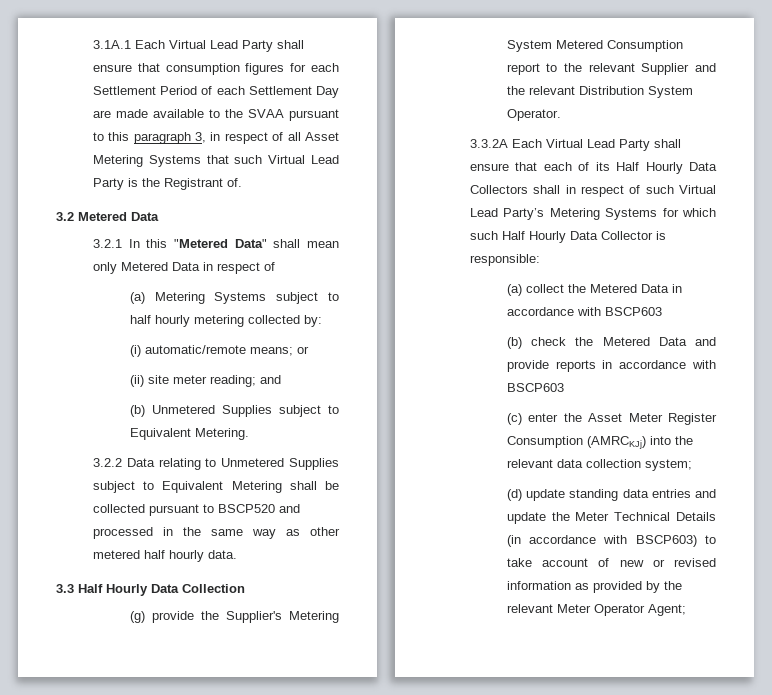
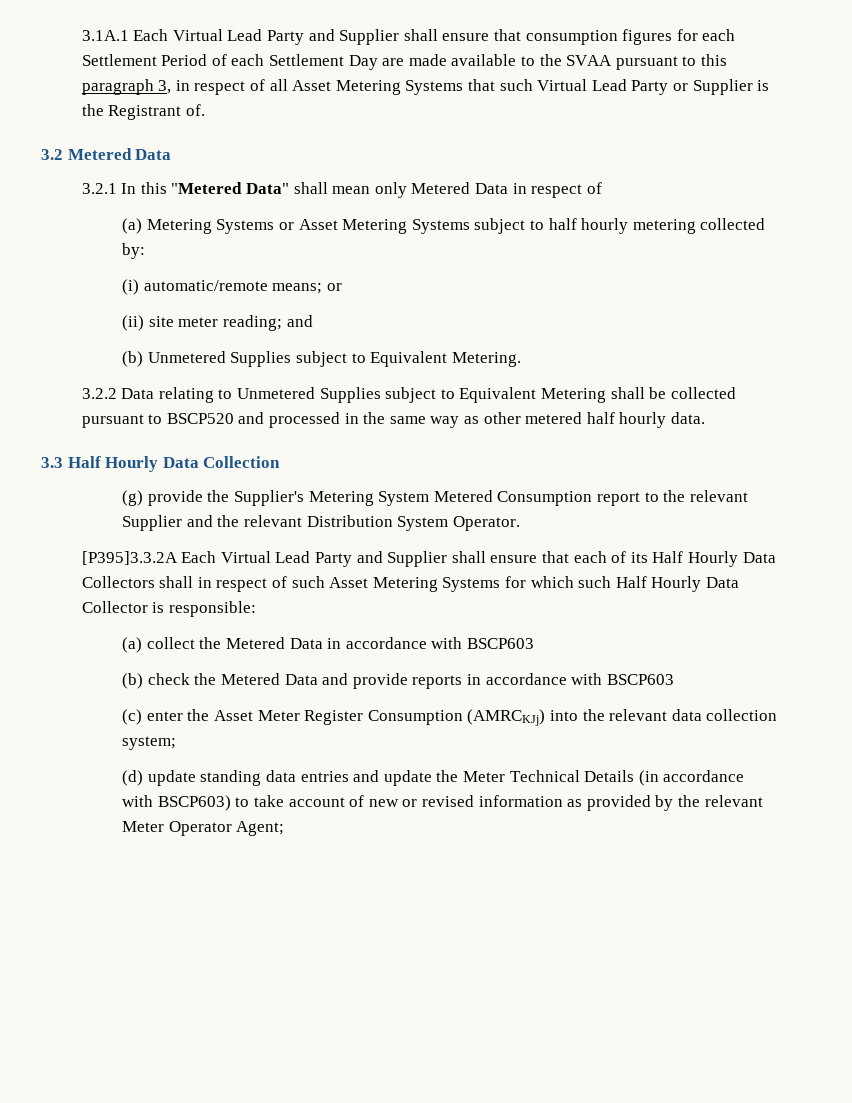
(273, 46) none -> [308,29,400,45] and Supplier
(124, 184) none -> [672,79,753,95] or Supplier
(267, 298) none -> [279,219,470,234] or Asset Metering Systems
[469,139,650,151] 3.3.2A Each Virtual Lead Party -> [81,551,448,567] [P395]3.3.2A Each Virtual Lead Party and Supplier
[679,185,716,194] [469,208,545,220] Virtual Lead Party’s -> [329,577,369,588] Asset

